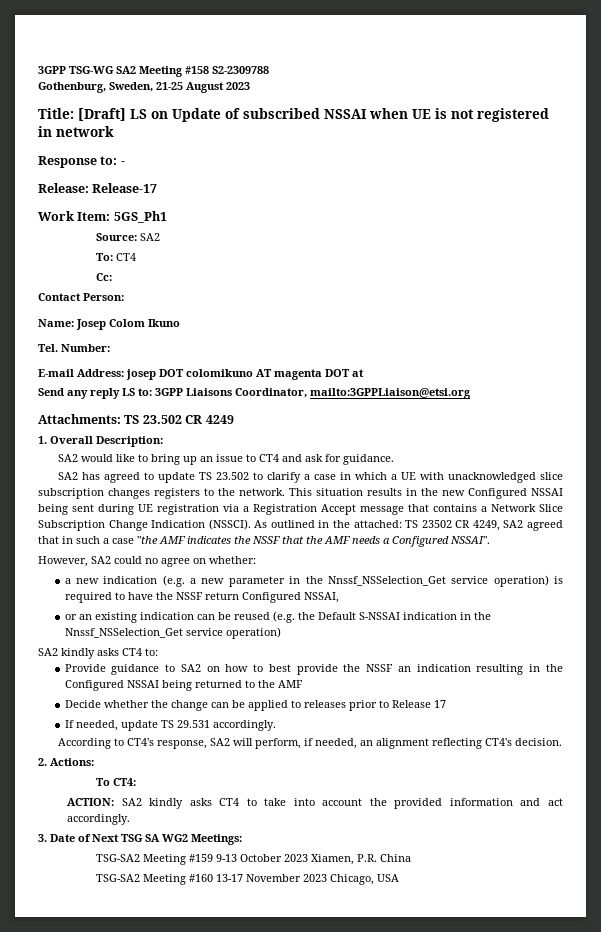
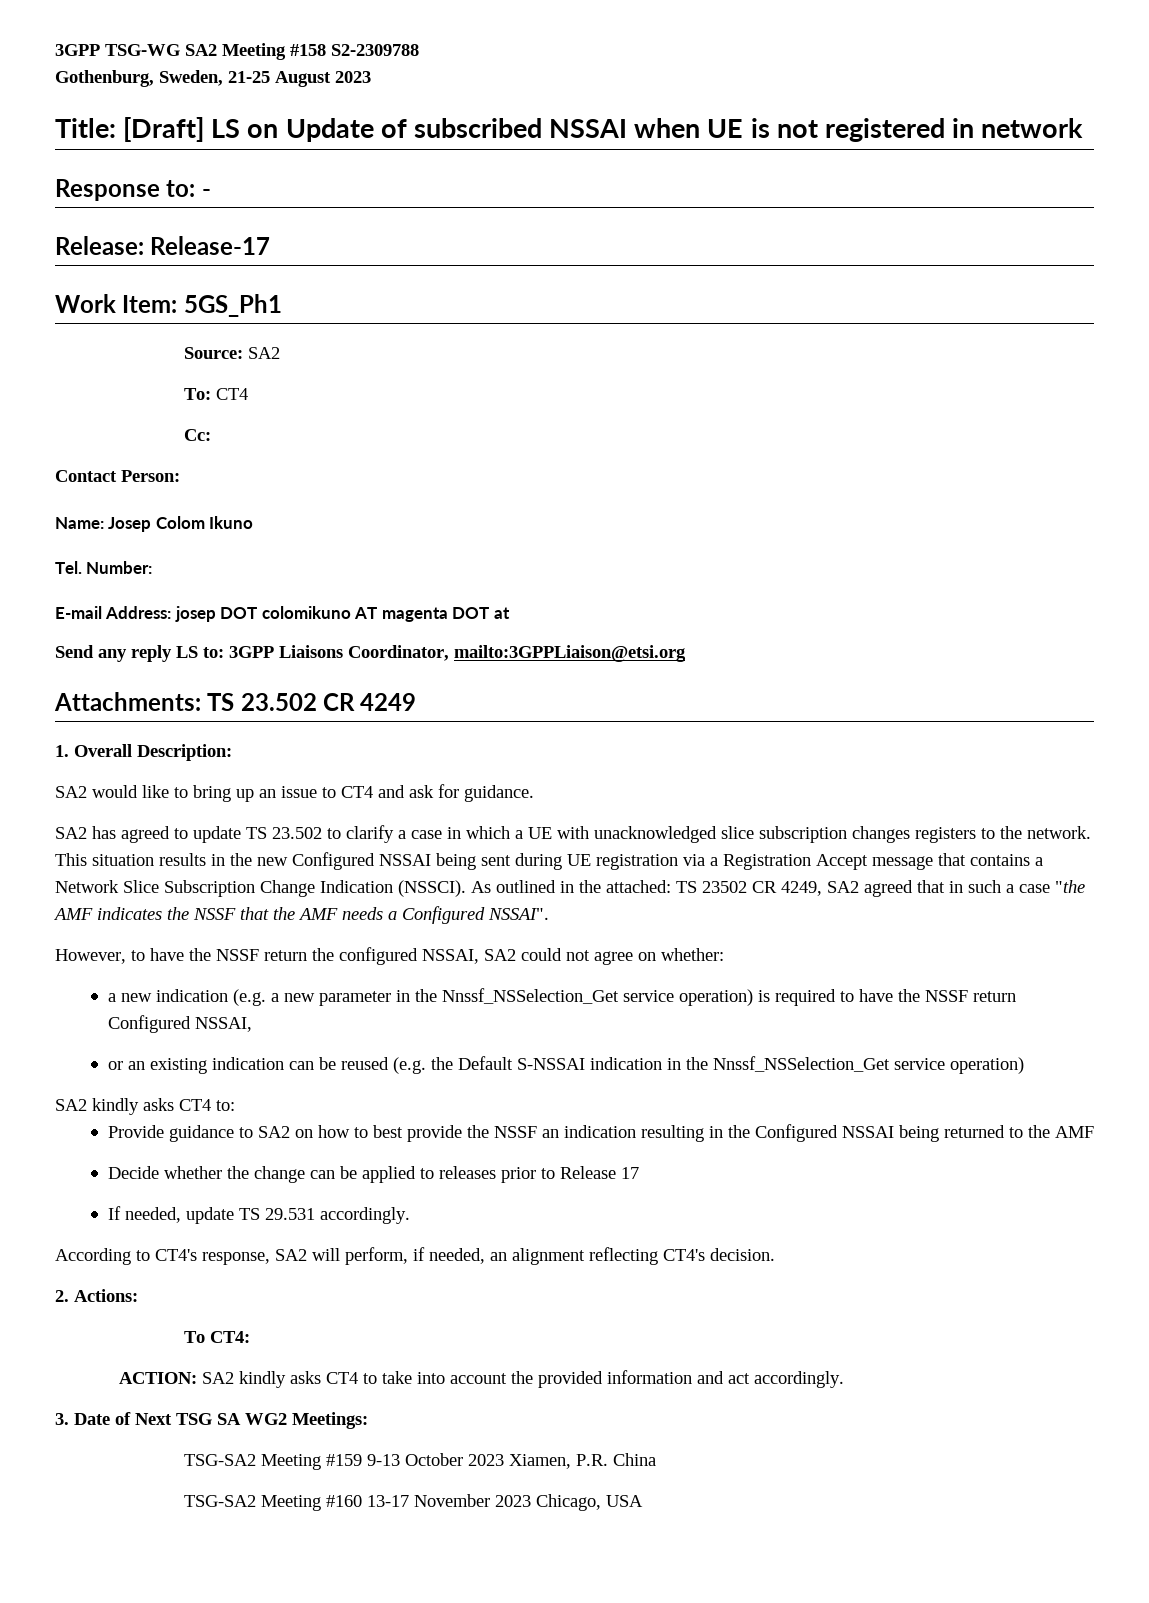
(88, 561) none -> [131,947,479,965] to have the NSSF return the configured NSSAI,
[145,558,158,564] no -> [566,950,590,961] not

